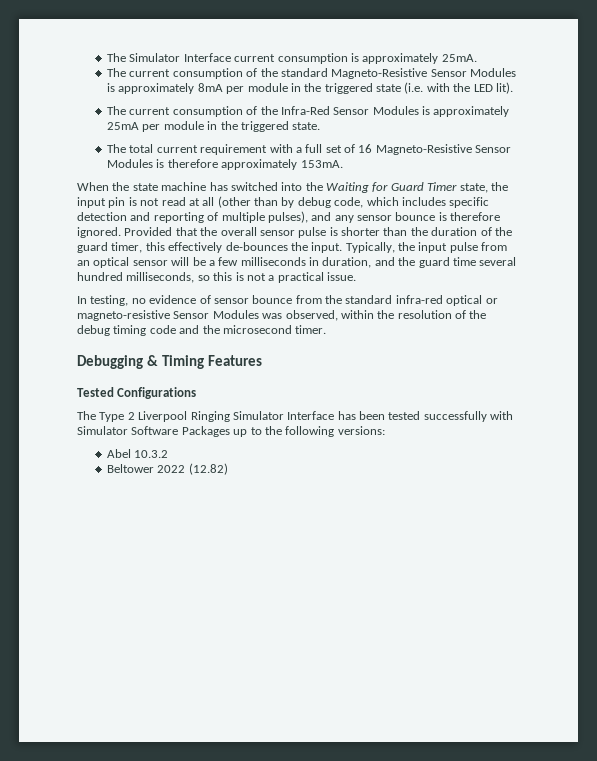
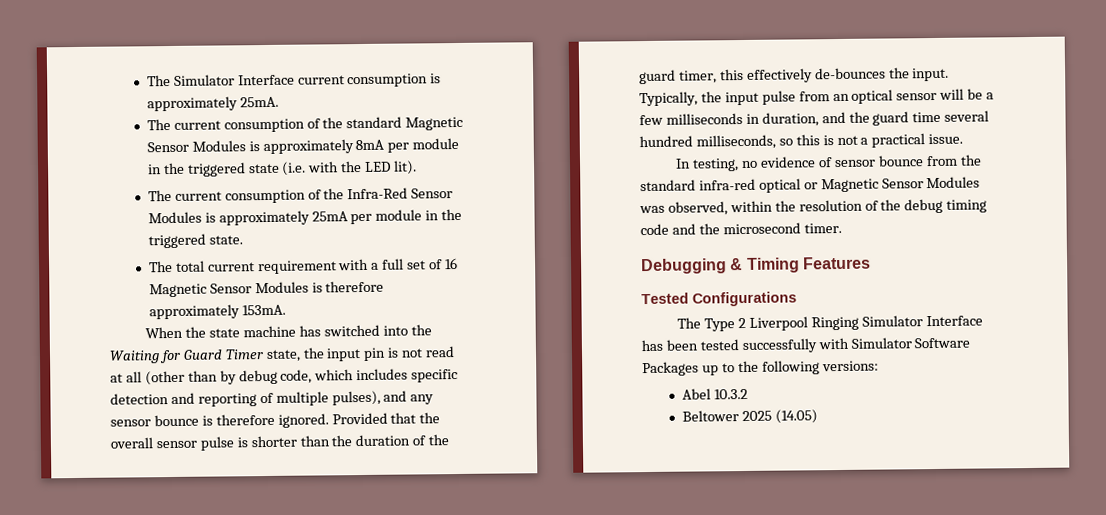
[331,68,428,79] Magneto-Resistive -> [405,116,464,131] Magnetic
[375,144,472,155] Magneto-Resistive -> [148,283,207,298] Magnetic
[77,310,170,321] magneto-resistive -> [820,178,879,193] Magnetic
[157,463,228,475] 2022 (12.82) -> [741,409,818,424] 2025 (14.05)

